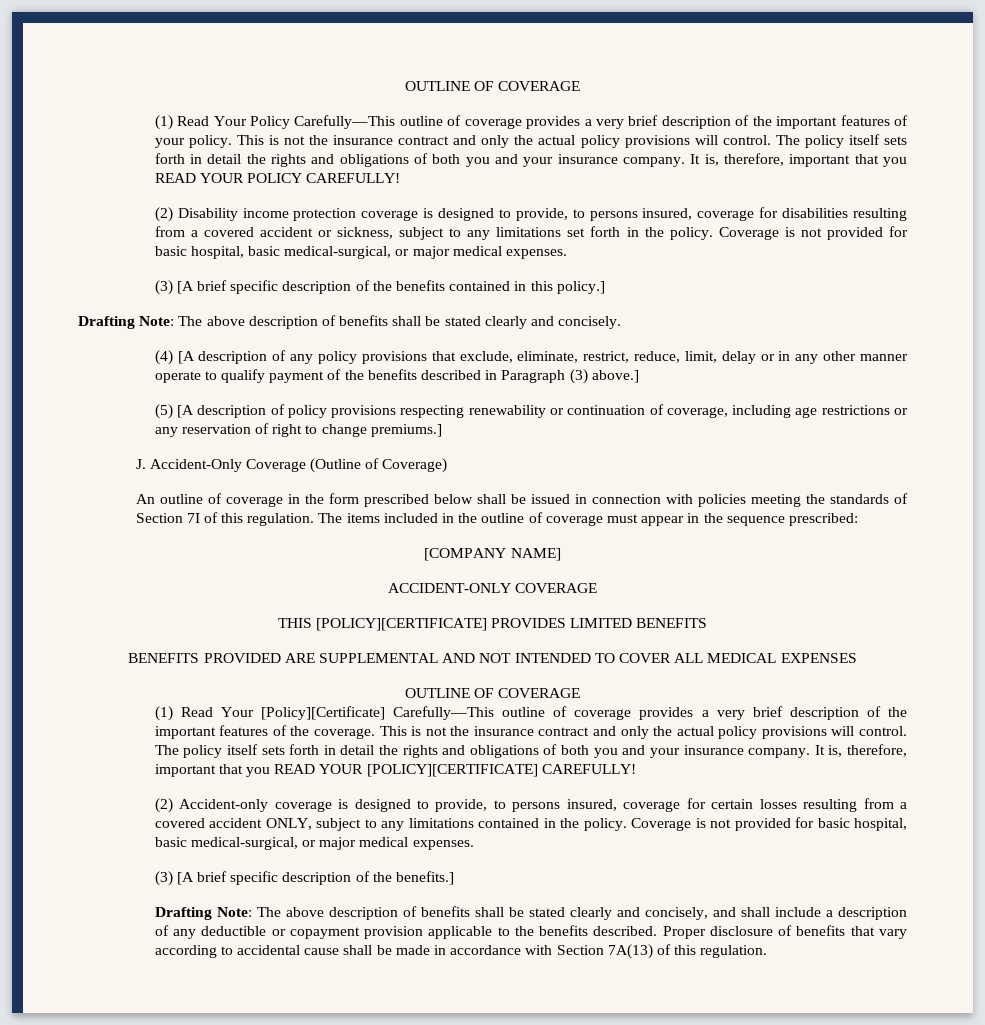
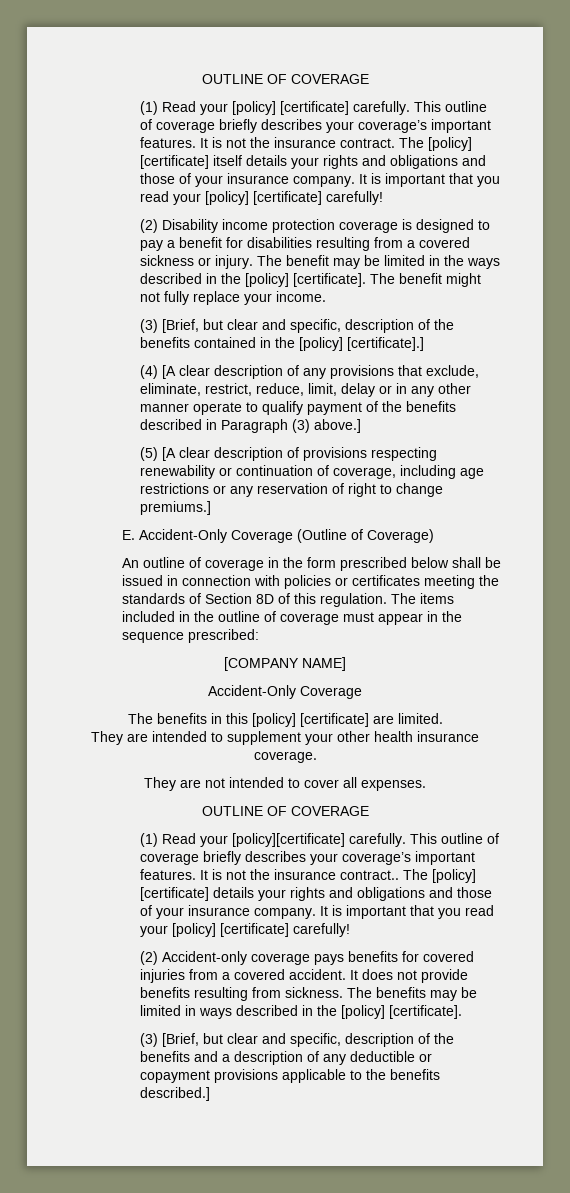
[404,81,581,91] [154,115,908,130] [154,134,907,148] [154,153,908,167] [154,173,401,183] OUTLINE OF COVERAGE // (1) Read Your Policy Carefully—This outline of coverage provides a very brief description of the important features of your policy. This is not the insurance contract and only the actual policy provisions will control. The policy itself sets forth in detail the rights and obligations of both you and your insurance company. It is, therefore, important that you READ YOUR POLICY CAREFULLY! -> [201,74,369,84] [139,101,487,115] [139,119,491,133] [139,137,472,151] [139,155,486,169] [139,173,500,187] [139,191,383,205] OUTLINE OF COVERAGE // (1) Read your [policy] [certificate] carefully. This outline of coverage briefly describes your coverage’s important features. It is not the insurance contract. The [policy] [certificate] itself details your rights and obligations and those of your insurance company. It is important that you read your [policy] [certificate] carefully!
[515,208,755,221] provide, to persons insured, coverage -> [139,237,222,251] pay a benefit
[259,226,908,240] [154,246,568,259] [154,280,279,295] accident or sickness, subject to any limitations set forth in the policy. Coverage is not provided for basic hospital, basic medical-surgical, or major medical expenses. // (3) [A brief specific -> [139,255,500,269] [139,273,481,287] [139,291,326,305] [139,319,341,333] sickness or injury. The benefit may be limited in the ways described in the [policy] [certificate]. The benefit might not fully replace your income. // (3) [Brief, but clear and specific,
[530,281,605,294] [78,315,622,329] this policy.] // Drafting Note: The above description of benefits shall be stated clearly and concisely. -> [274,337,424,351] the [policy] [certificate].]
[198,350,357,364] description of any policy -> [178,365,326,379] clear description of any
[197,404,327,418] description of policy -> [178,447,299,461] clear description of
[135,459,146,469] J. -> [121,530,135,540] E.
(746, 500) none -> [334,575,420,586] or certificates
[186,513,200,523] 7I -> [255,594,274,604] 8D
[387,583,598,593] [277,618,708,631] [128,653,857,663] [404,688,581,698] [154,706,907,721] [154,725,908,739] [154,744,908,758] [154,764,636,777] [154,798,907,813] [154,817,908,831] [154,837,474,850] [154,871,455,886] [154,906,821,920] ACCIDENT-ONLY COVERAGE // THIS [POLICY][CERTIFICATE] PROVIDES LIMITED BENEFITS // BENEFITS PROVIDED ARE SUPPLEMENTAL AND NOT INTENDED TO COVER ALL MEDICAL EXPENSES // OUTLINE OF COVERAGE // (1) Read Your [Policy][Certificate] Carefully—This outline of coverage provides a very brief description of the important features of the coverage. This is not the insurance contract and only the actual policy provisions will control. The policy itself sets forth in detail the rights and obligations of both you and your insurance company. It is, therefore, important that you READ YOUR [POLICY][CERTIFICATE] CAREFULLY! // (2) Accident-only coverage is designed to provide, to persons insured, coverage for certain losses resulting from a covered accident ONLY, subject to any limitations contained in the policy. Coverage is not provided for basic hospital, basic medical-surgical, or major medical expenses. // (3) [A brief specific description of the benefits.] // Drafting Note: The above description of benefits shall be stated clearly and concisely, and shall include -> [208,685,362,699] [127,713,443,727] [91,731,479,745] [253,751,317,763] [144,777,426,791] [201,806,369,816] [139,833,499,847] [139,851,475,865] [139,869,476,883] [139,887,492,901] [139,905,494,919] [139,923,350,937] [139,951,474,965] [139,969,468,983] [139,987,477,1001] [139,1005,462,1019] [139,1033,454,1047] [139,1051,218,1062] Accident-Only Coverage // The benefits in this [policy] [certificate] are limited. // They are intended to supplement your other health insurance coverage. // They are not intended to cover all expenses. // OUTLINE OF COVERAGE // (1) Read your [policy][certificate] carefully. This outline of coverage briefly describes your coverage’s important features. It is not the insurance contract.. The [policy] [certificate] details your rights and obligations and those of your insurance company. It is important that you read your [policy] [certificate] carefully! // (2) Accident-only coverage pays benefits for covered injuries from a covered accident. It does not provide benefits resulting from sickness. The benefits may be limited in ways described in the [policy] [certificate]. // (3) [Brief, but clear and specific, description of the benefits and
[364,926,424,939] provision -> [213,1069,278,1083] provisions
[593,925,907,939] [154,944,768,959] described. Proper disclosure of benefits that vary according to accidental cause shall be made in accordance with Section 7A(13) of this regulation. -> [139,1087,210,1101] described.]

